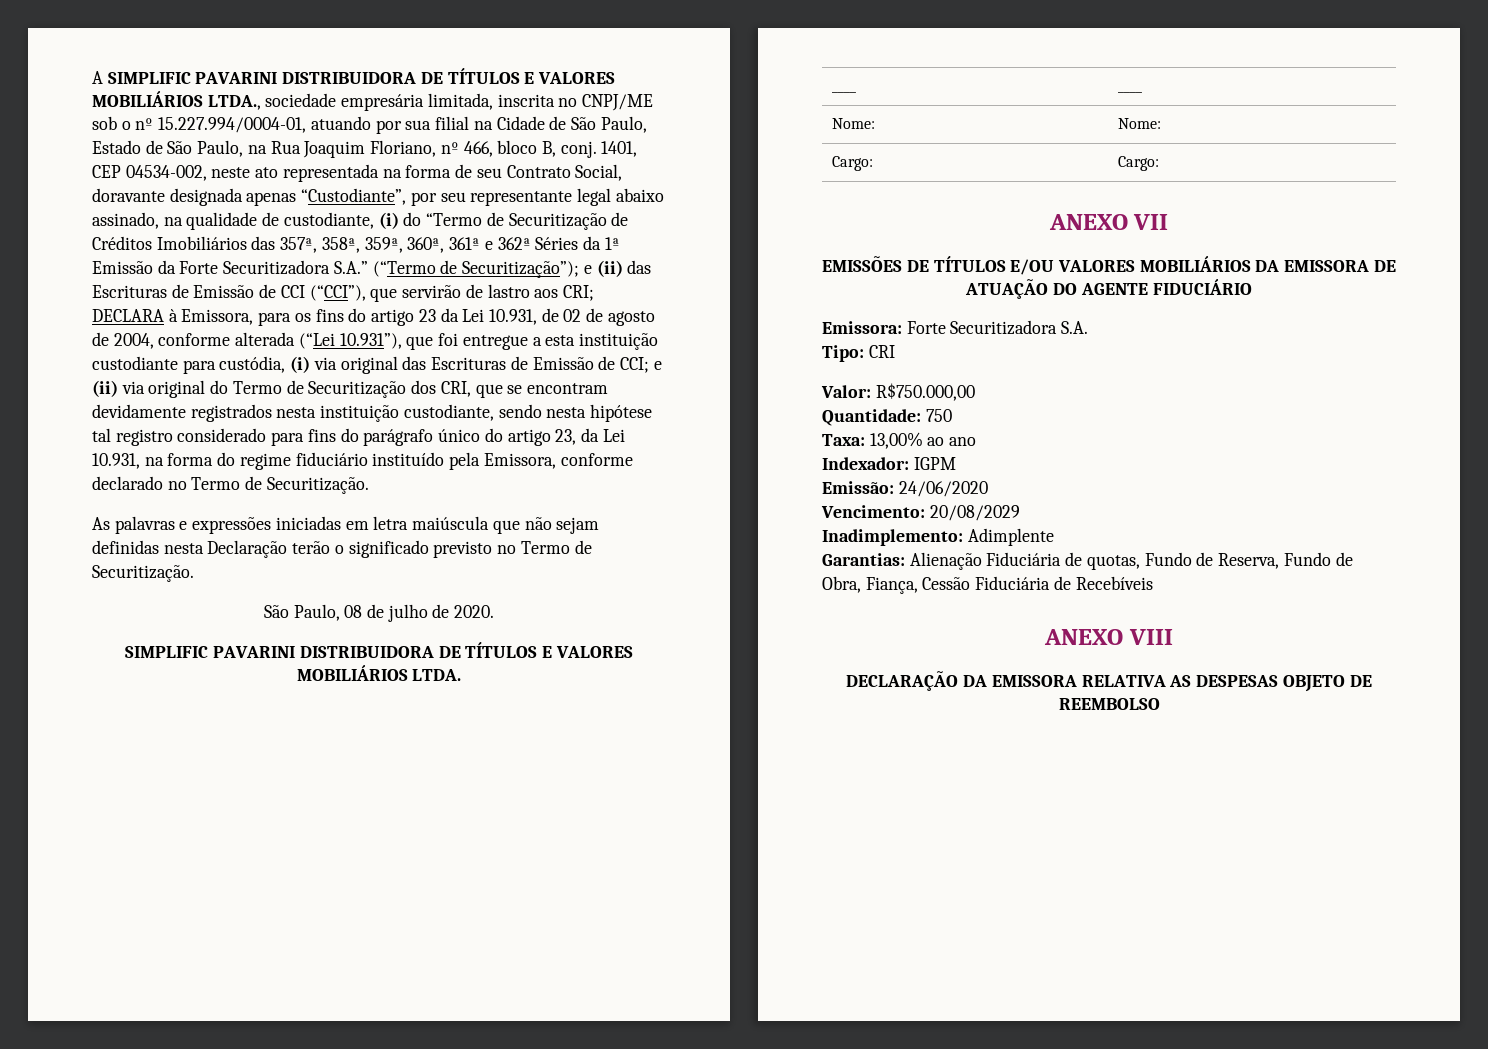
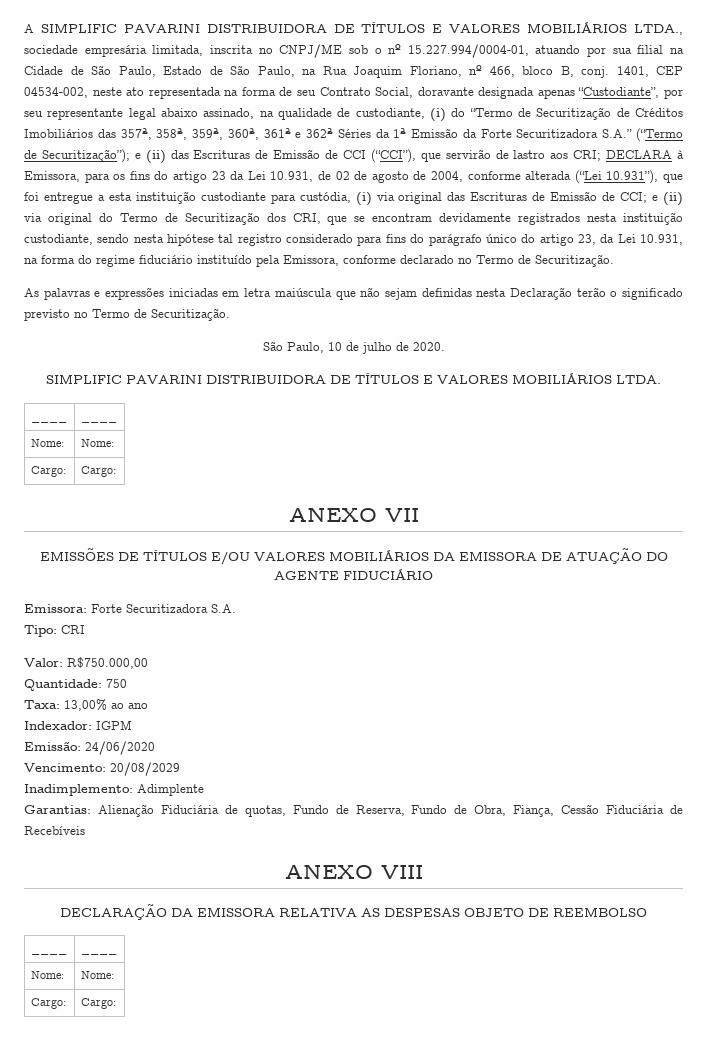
[344,605,363,618] 08 -> [327,342,342,351] 10
(1160, 704) none -> [30,952,67,955] [80,952,117,955] [30,971,64,979] [80,971,114,979] [30,998,66,1009] [80,998,116,1009] // ____ | ____ // Nome: | Nome: // Cargo: | Cargo:

